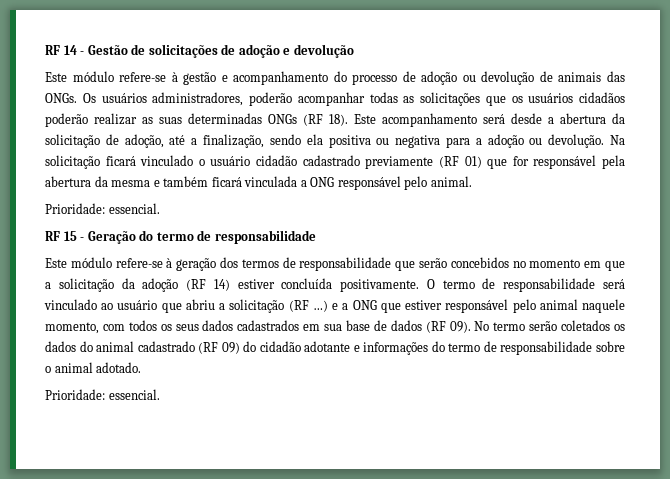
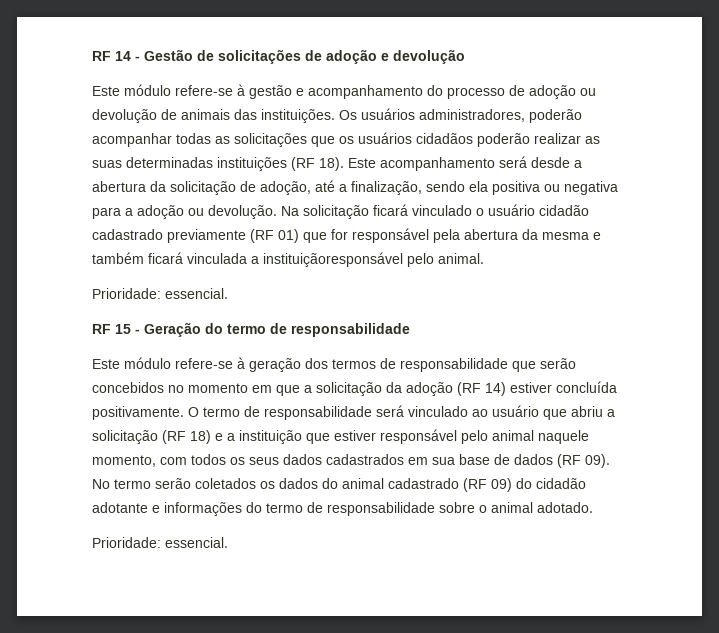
[45,93,77,103] ONGs. -> [261,109,335,123] instituições.
[268,114,297,124] ONGs -> [217,157,287,171] instituições
[310,176,401,190] ONG responsável -> [263,252,403,267] instituiçãoresponsável
[312,300,328,312] …) -> [190,430,211,444] 18)
[352,300,377,310] ONG -> [239,430,302,444] instituição

